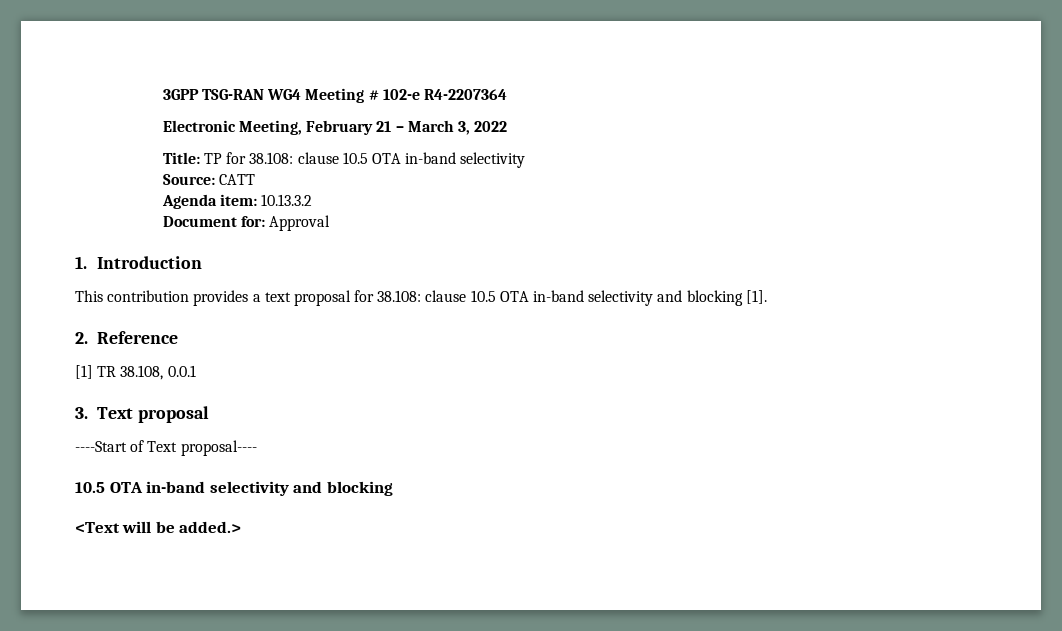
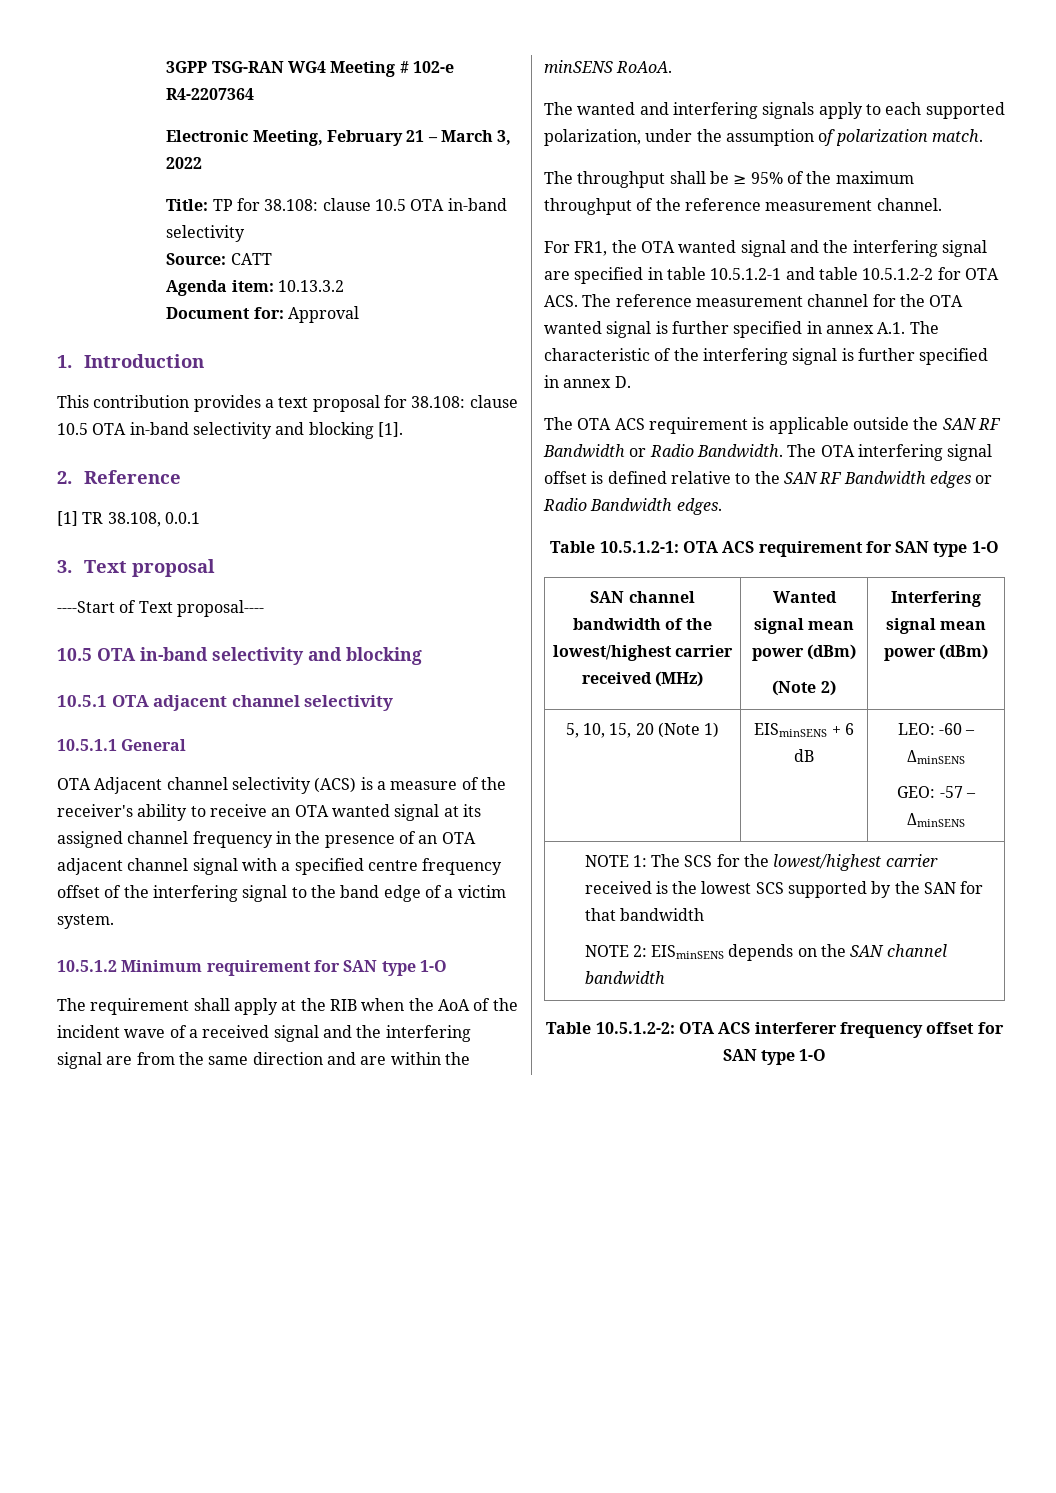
[75,521,242,533] <Text will be added.> -> [57,695,394,711] [57,739,187,751] [57,777,506,794] [57,804,481,821] [57,831,476,848] [57,858,503,875] [57,885,506,902] [57,914,114,929] [57,960,447,976] [57,998,518,1015] [57,1025,471,1042] [57,1052,470,1069] [544,60,673,73] [544,102,1005,119] [544,129,983,146] [544,171,914,188] [544,198,942,215] [544,240,987,257] [544,267,999,284] [544,294,964,307] [544,321,939,338] [544,348,989,365] [544,375,631,388] [544,417,1001,434] [543,444,993,461] [544,471,993,488] [543,498,722,515] [550,541,999,557] [590,591,695,603] [572,618,713,630] [552,645,734,661] [581,671,704,687] [772,591,837,603] [753,618,855,634] [751,644,857,661] [772,680,836,696] [891,591,981,607] [885,618,987,634] [883,644,989,661] [565,722,720,738] [754,723,854,737] [794,749,814,762] [897,723,976,735] [907,750,965,764] [897,786,976,798] [907,813,965,827] [584,854,938,871] [584,881,984,898] [584,908,704,921] [584,944,947,961] [584,971,665,985] [546,1022,1004,1038] [722,1049,827,1065] 10.5.1 OTA adjacent channel selectivity // 10.5.1.1 General // OTA Adjacent channel selectivity (ACS) is a measure of the receiver's ability to receive an OTA wanted signal at its assigned channel frequency in the presence of an OTA adjacent channel signal with a specified centre frequency offset of the interfering signal to the band edge of a victim system. // 10.5.1.2 Minimum requirement for SAN type 1-O // The requirement shall apply at the RIB when the AoA of the incident wave of a received signal and the interfering signal are from the same direction and are within the minSENS RoAoA. // The wanted and interfering signals apply to each supported polarization, under the assumption of polarization match. // The throughput shall be ≥ 95% of the maximum throughput of the reference measurement channel. // For FR1, the OTA wanted signal and the interfering signal are specified in table 10.5.1.2-1 and table 10.5.1.2-2 for OTA ACS. The reference measurement channel for the OTA wanted signal is further specified in annex A.1. The characteristic of the interfering signal is further specified in annex D. // The OTA ACS requirement is applicable outside the SAN RF Bandwidth or Radio Bandwidth. The OTA interfering signal offset is defined relative to the SAN RF Bandwidth edges or Radio Bandwidth edges. // Table 10.5.1.2-1: OTA ACS requirement for SAN type 1-O // SAN channel bandwidth of the lowest/highest carrier received (MHz) | Wanted signal mean power (dBm) // (Note 2) | Interfering signal mean power (dBm) // 5, 10, 15, 20 (Note 1) | EISminSENS + 6 dB | LEO: -60 – ΔminSENS // GEO: -57 – ΔminSENS // NOTE 1: The SCS for the lowest/highest carrier received is the lowest SCS supported by the SAN for that bandwidth // NOTE 2: EISminSENS depends on the SAN channel bandwidth // Table 10.5.1.2-2: OTA ACS interferer frequency offset for SAN type 1-O

